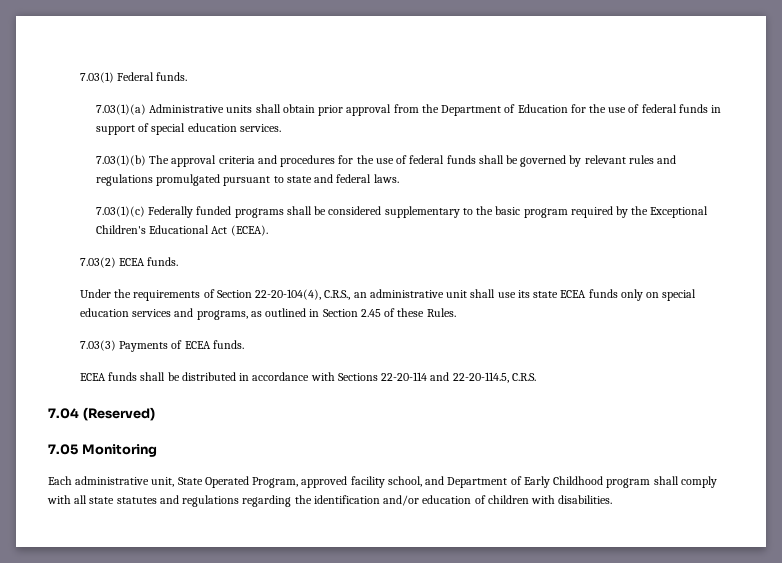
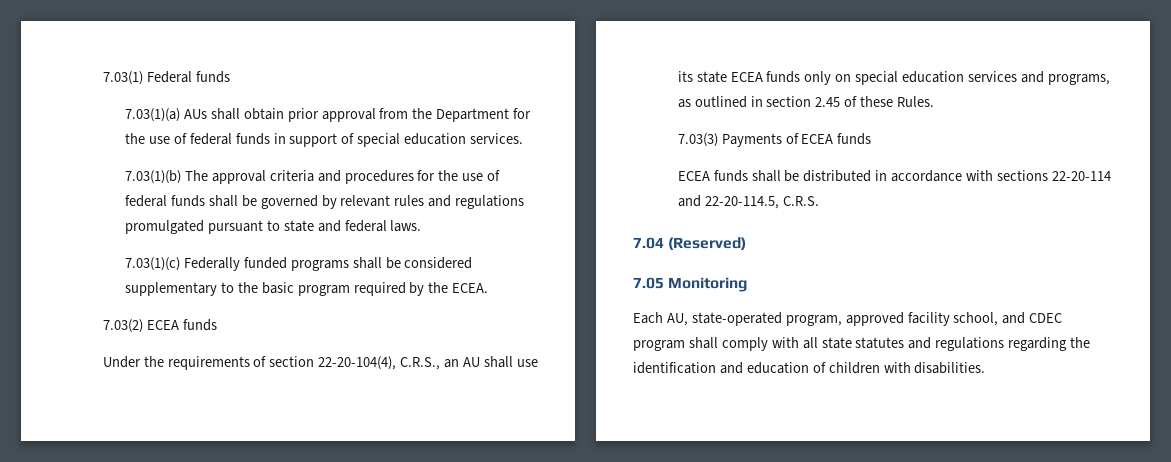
[156,72,188,81] funds. -> [195,71,230,83] funds
[149,104,253,113] Administrative units -> [183,109,207,119] AUs
[504,104,568,113] of Education -> (510, 115) none
[650,206,709,218] [95,225,268,236] Exceptional Children's Educational Act (ECEA). -> [452,283,489,293] ECEA.
[147,257,179,266] funds. -> [182,319,217,331] funds
[216,290,252,298] Section -> [269,356,315,367] section
[369,289,468,298] administrative unit -> [462,357,480,367] AU
[322,309,358,317] Section -> [766,96,812,107] section
[212,340,244,349] funds. -> [837,133,872,145] funds
[337,373,378,381] Sections -> [996,170,1048,181] sections
[75,476,604,488] administrative unit, State Operated Program, approved facility school, and Department of Early Childhood -> [666,312,1063,326] AU, state-operated program, approved facility school, and CDEC
[383,495,420,506] and/or -> [719,362,743,374] and

